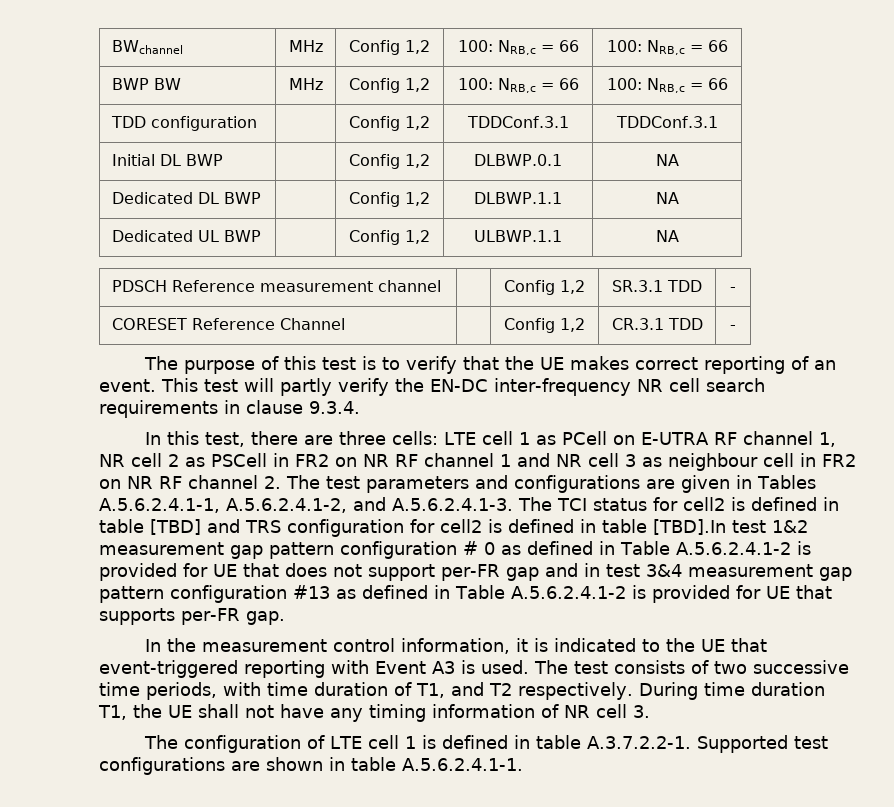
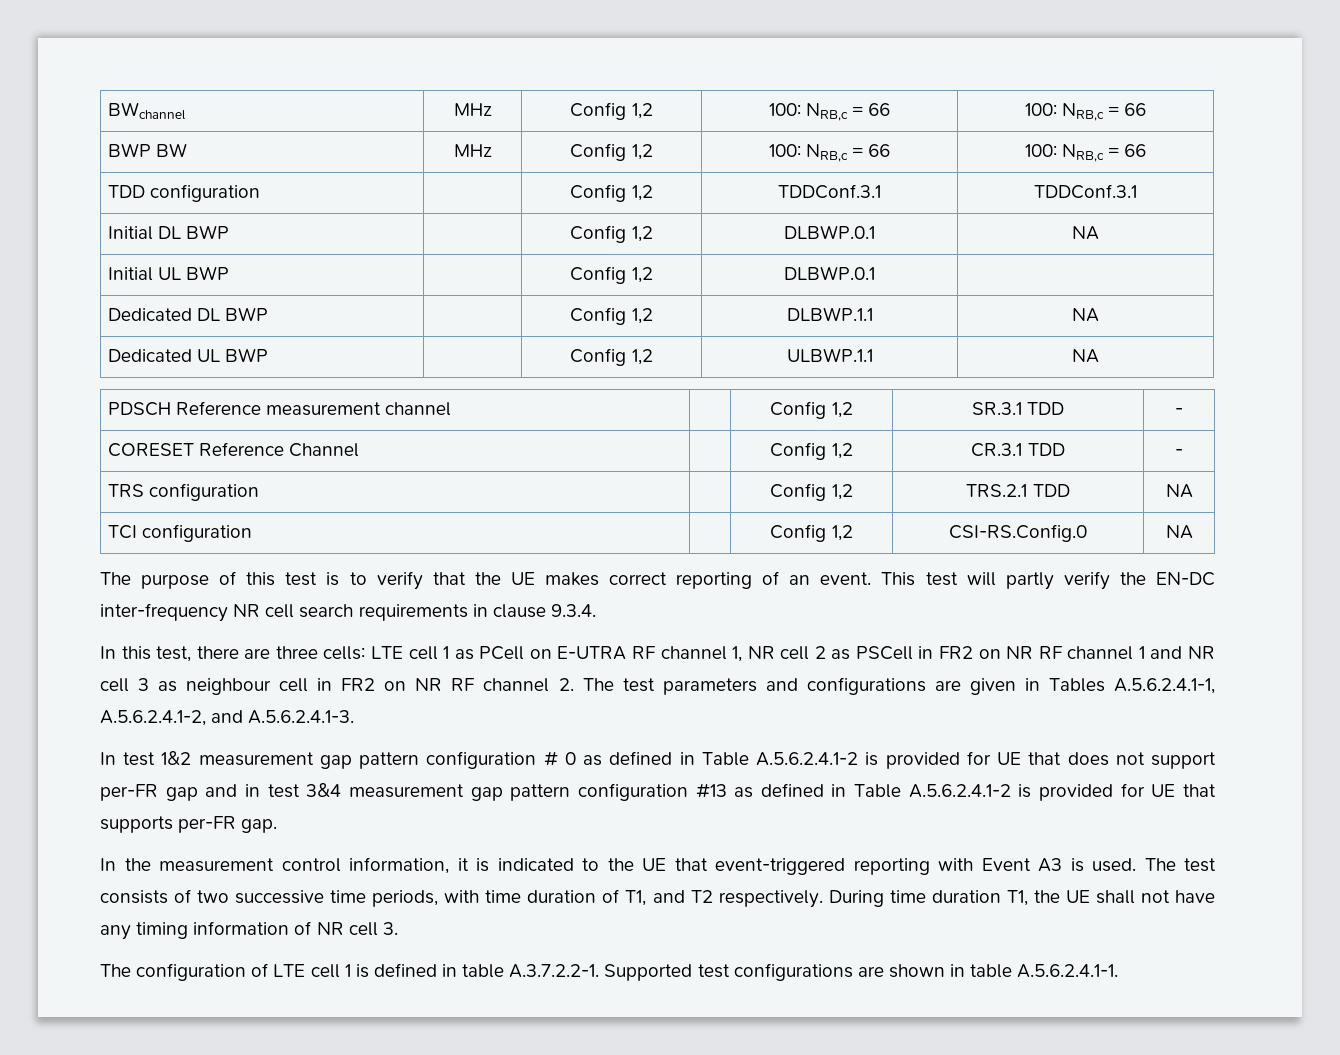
(679, 160) none -> [107,266,230,281] [570,266,653,284] [784,266,875,280] // Initial UL BWP | | Config 1,2 | DLBWP.0.1 |
(736, 327) none -> [107,483,260,501] [770,483,853,501] [966,484,1070,497] [1165,484,1193,498] [107,524,253,542] [770,524,853,542] [949,524,1087,542] [1165,525,1193,539] // TRS configuration | | Config 1,2 | TRS.2.1 TDD | NA // TCI configuration | | Config 1,2 | CSI-RS.Config.0 | NA
[518,497,839,511] [99,519,726,537] The TCI status for cell2 is defined in table [TBD] and TRS configuration for cell2 is defined in table [TBD].In -> [100,752,116,765] // In

